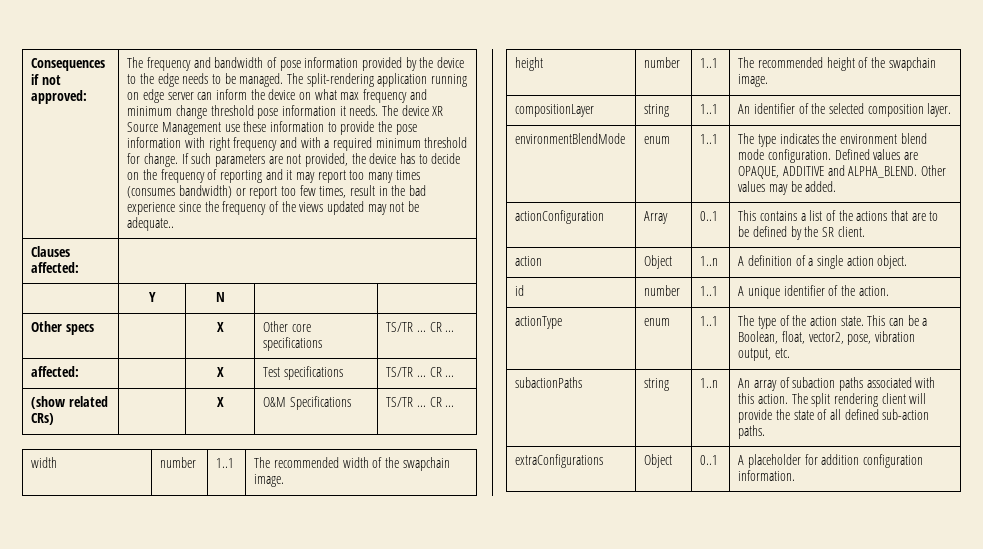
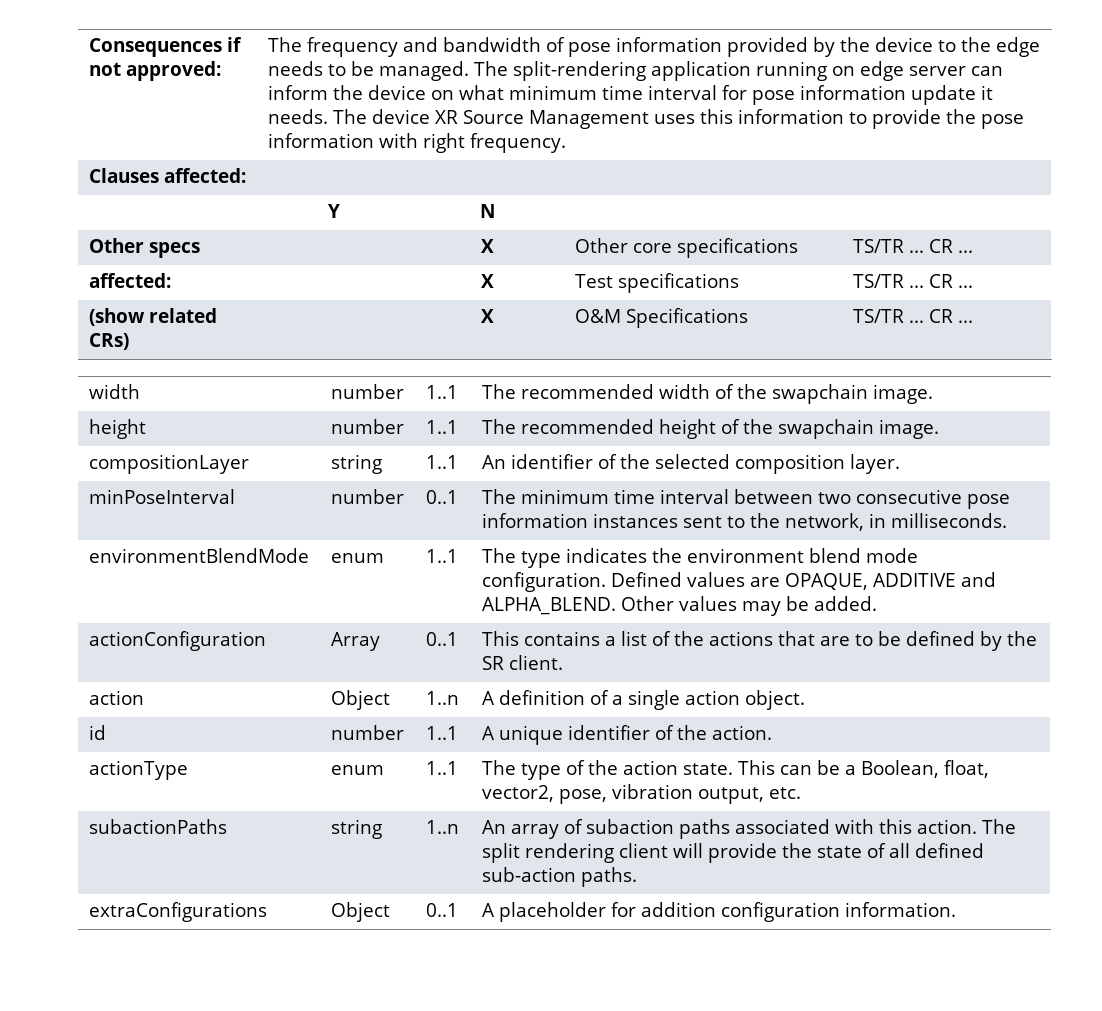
[340,89,427,103] [127,105,337,119] max frequency and minimum change threshold pose information -> [508,85,976,105] minimum time interval for pose information update
[224,121,267,132] use these -> [653,109,733,124] uses this
[233,137,468,151] [127,153,461,167] [127,169,420,183] [127,185,426,199] [127,201,419,215] [127,217,175,231] frequency and with a required minimum threshold for change. If such parameters are not provided, the device has to decide on the frequency of reporting and it may report too many times (consumes bandwidth) or report too few times, result in the bad experience since the frequency of the views updated may not be adequate.. -> [469,133,566,153] frequency.
(952, 110) none -> [88,489,235,504] [330,489,404,504] [425,490,458,504] [481,489,1010,509] [481,513,1007,531] // minPoseInterval | number | 0..1 | The minimum time interval between two consecutive pose information instances sent to the network, in milliseconds.

